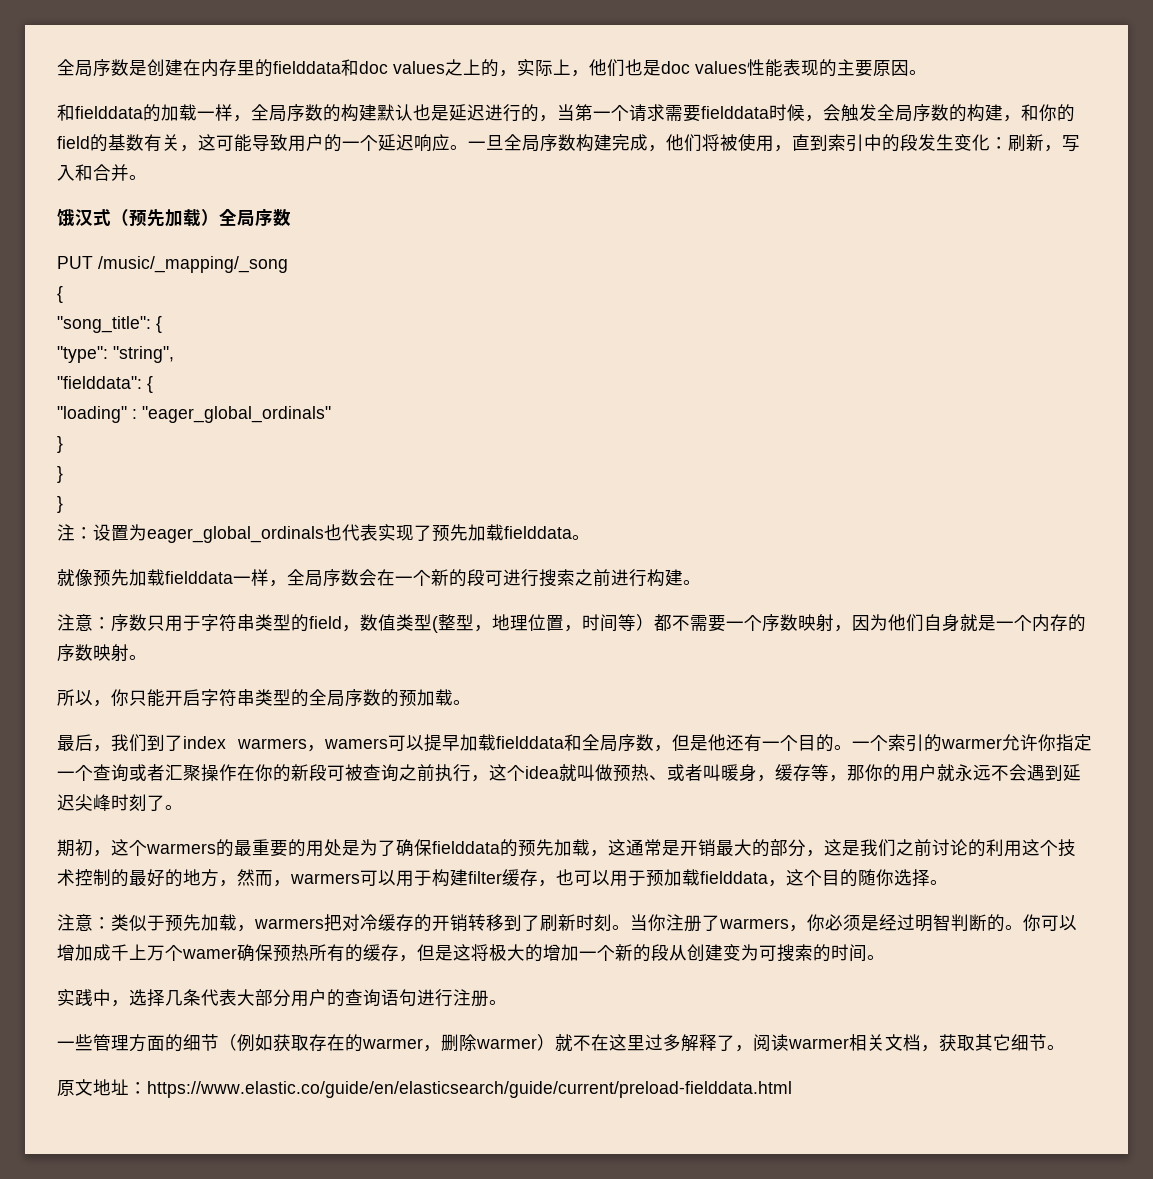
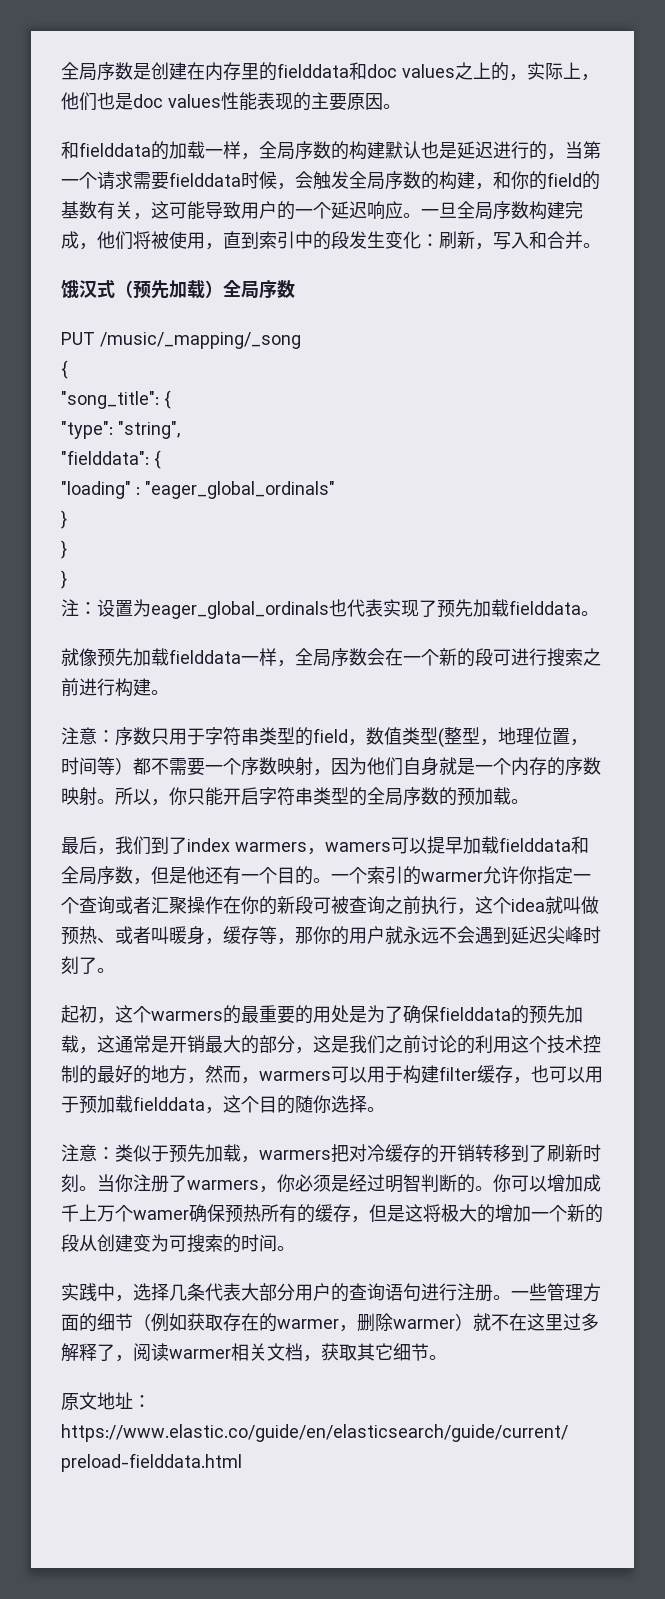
(147, 657) // -> (115, 801) none
[57,839,75,857] 期 -> [61,1005,79,1023] 起
(507, 1002) // -> (511, 1297) none

